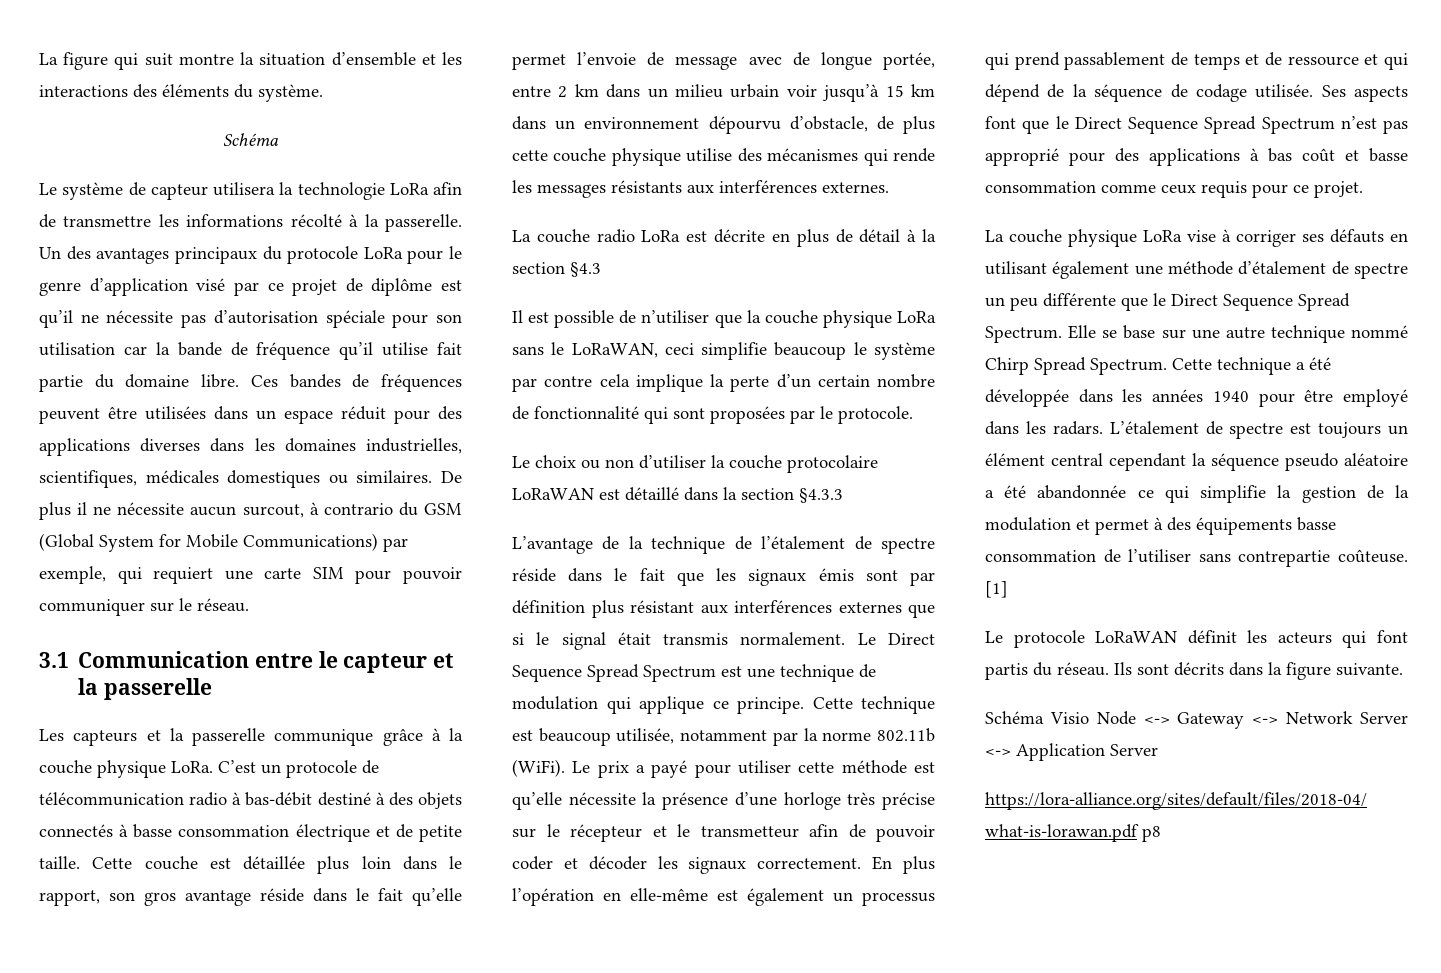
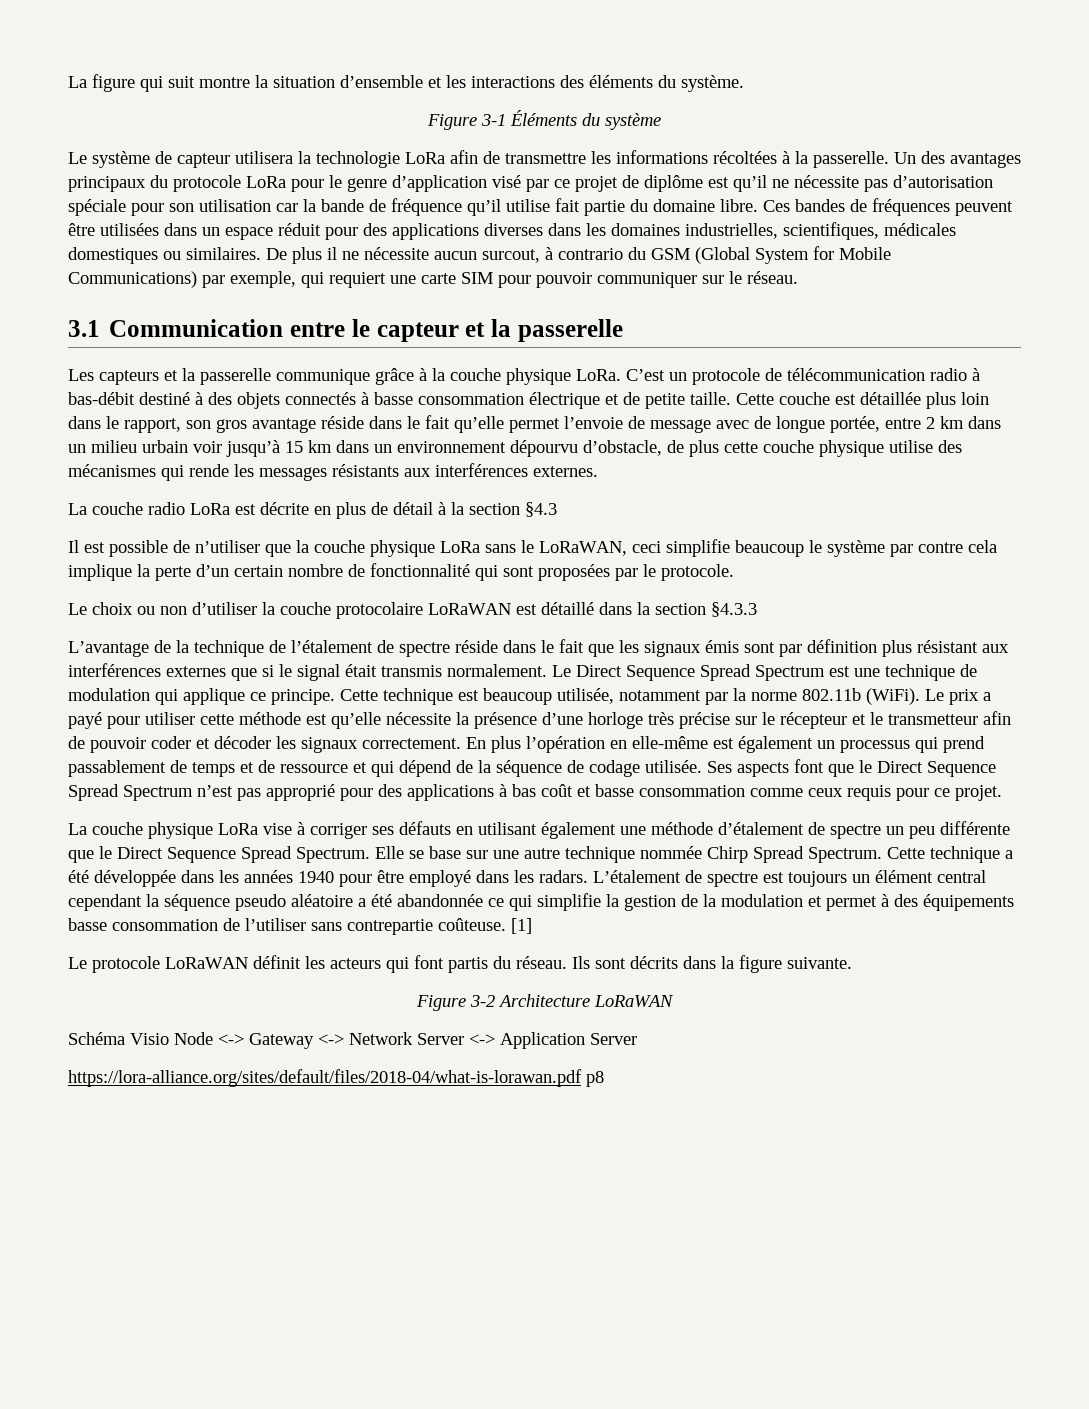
[223,133,279,146] Schéma -> [427,110,661,130] Figure 3-1 Éléments du système
[290,214,342,227] récolté -> [713,151,777,164] récoltées
[1351,325,1408,338] nommé -> [640,846,702,859] nommée
(1403, 669) none -> [416,994,674,1011] // Figure 3-2 Architecture LoRaWAN

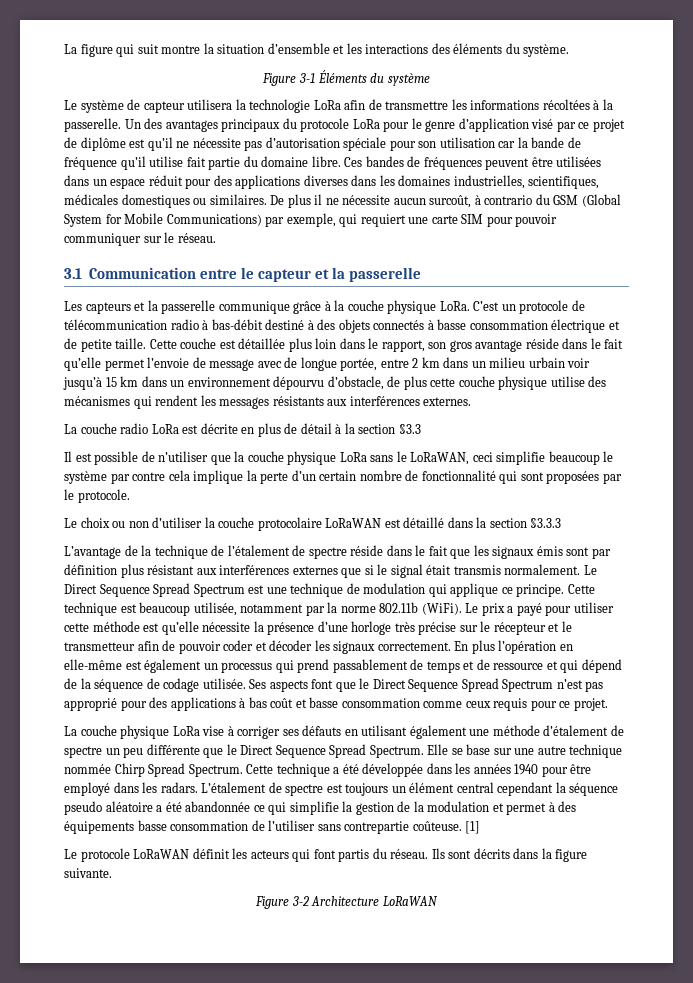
[482,249,540,263] surcout, -> [429,195,472,208] surcoût,
[189,464,229,477] rende -> [155,395,199,406] rendent
[525,502,557,517] §4.3 -> [398,424,421,434] §3.3
[711,602,757,617] §4.3.3 -> [530,518,562,528] §3.3.3
[68,1032,637,1049] [68,1069,604,1087] // Schéma Visio Node <-> Gateway <-> Network Server <-> Application Server // https://lora-alliance.org/sites/default/files/2018-04/what-is-lorawan.pdf p8 -> (438, 901) none

